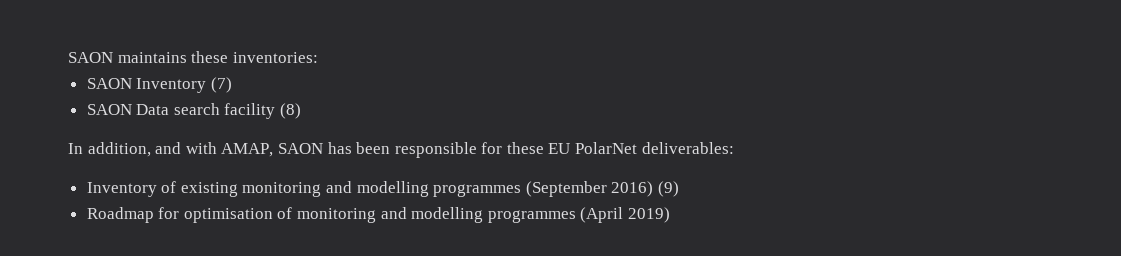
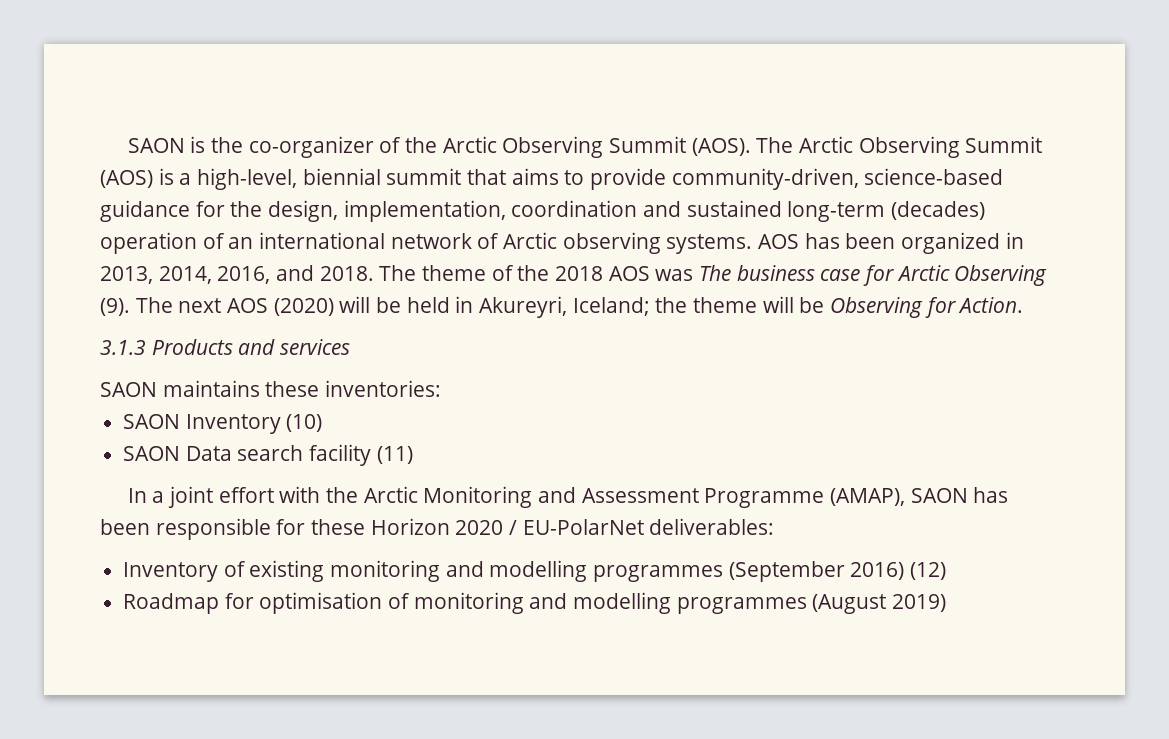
[68,52,113,63] SAON -> [127,136,1043,158] [100,168,1004,190] [100,200,986,222] [100,232,1024,254] [100,265,1048,286] [100,296,1024,318] [100,339,351,355] [100,382,157,397] SAON is the co-organizer of the Arctic Observing Summit (AOS). The Arctic Observing Summit (AOS) is a high-level, biennial summit that aims to provide community-driven, science-based guidance for the design, implementation, coordination and sustained long-term (decades) operation of an international network of Arctic observing systems. AOS has been organized in 2013, 2014, 2016, and 2018. The theme of the 2018 AOS was The business case for Arctic Observing (9). The next AOS (2020) will be held in Akureyri, Iceland; the theme will be Observing for Action. // 3.1.3 Products and services // SAON
[210,77,232,93] (7) -> [286,414,323,432] (10)
[280,103,302,119] (8) -> [376,446,413,464] (11)
[87,142,274,157] addition, and with AMAP, -> [152,486,906,508] a joint effort with the Arctic Monitoring and Assessment Programme (AMAP),
[548,142,638,154] EU PolarNet -> [370,518,644,535] Horizon 2020 / EU-PolarNet
[658,181,680,197] (9) -> [910,562,947,580] (12)
[580,207,624,223] (April -> [812,594,887,614] (August

